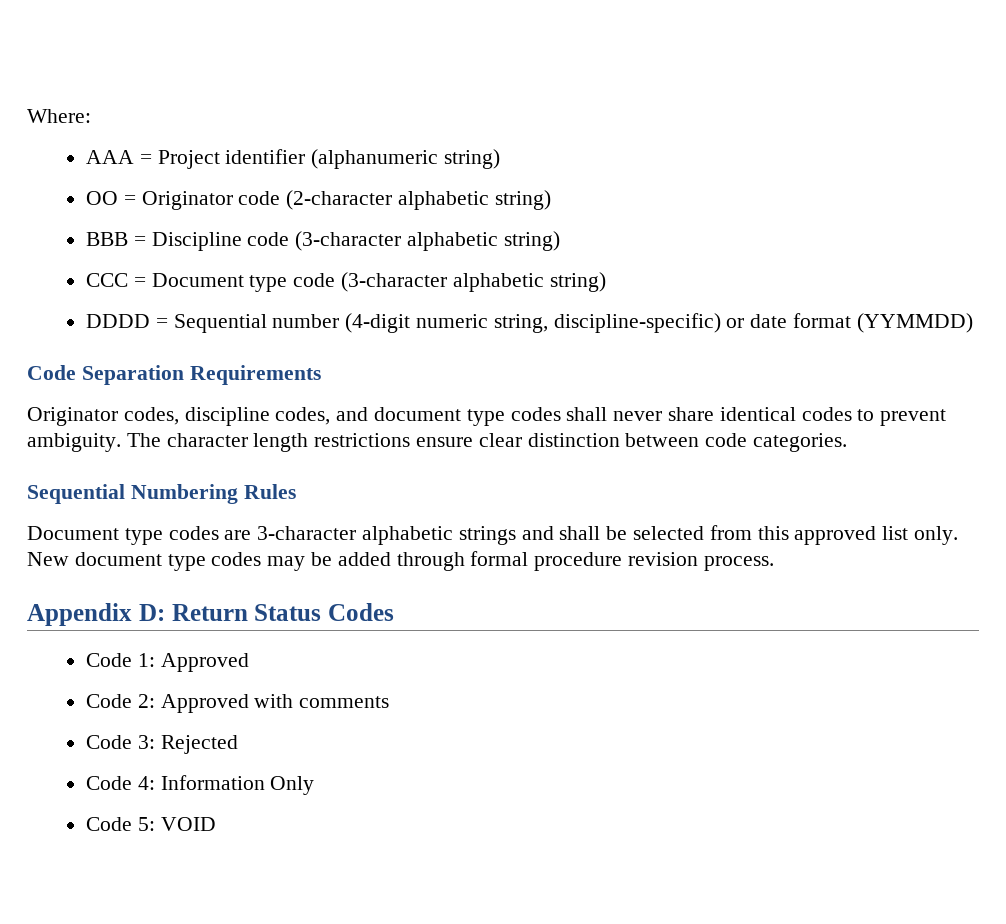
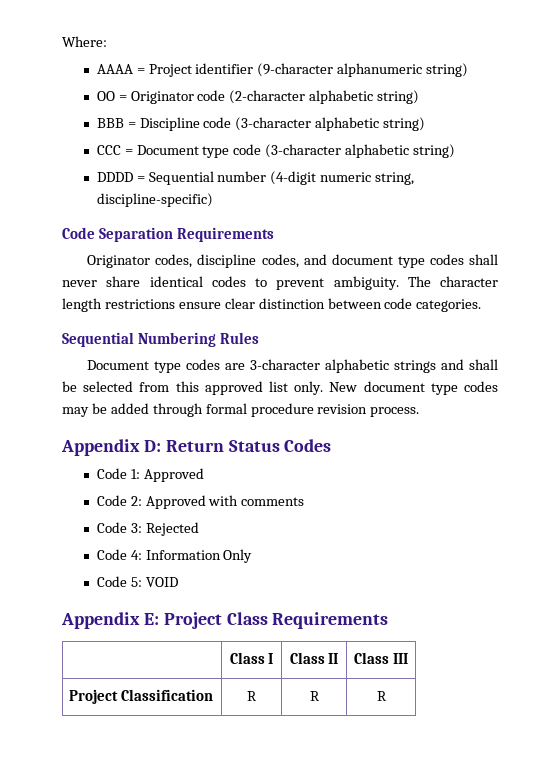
[85,150,134,164] AAA -> [96,64,133,74] AAAA
[311,149,439,169] (alphanumeric -> [257,63,423,77] (9-character alphanumeric
[726,313,973,333] or date format (YYMMDD) -> (213, 200) none
(216, 824) none -> [61,612,389,629] [229,652,274,664] [289,652,339,664] [354,652,408,664] [68,689,213,704] [247,691,257,701] [309,691,320,701] [376,691,387,701] // Appendix E: Project Class Requirements // | Class I | Class II | Class III // Project Classification | R | R | R

